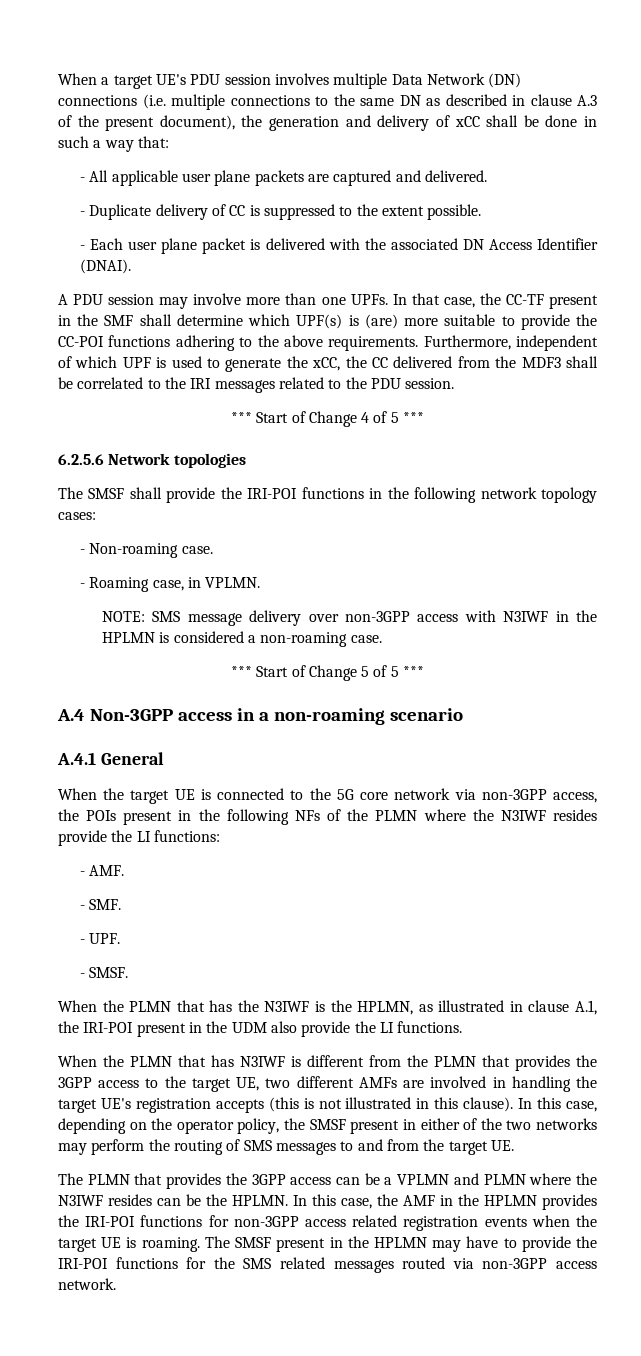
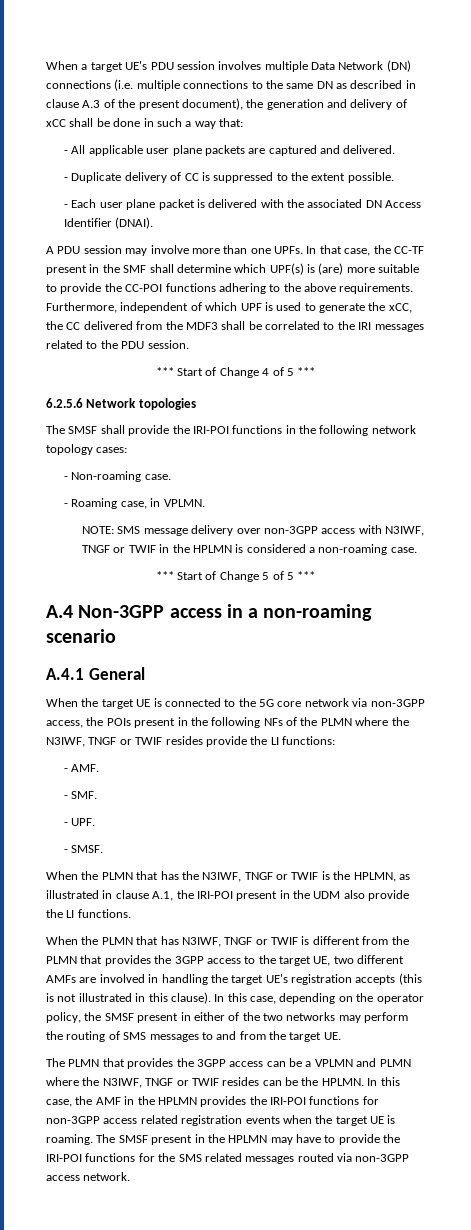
[503,611,549,622] N3IWF -> [385,526,425,536] [82,545,156,553] N3IWF, TNGF or TWIF
[500,810,546,821] N3IWF -> [46,737,163,747] N3IWF, TNGF or TWIF
[264,1001,310,1012] N3IWF -> [202,872,319,882] N3IWF, TNGF or TWIF
[240,1056,285,1067] N3IWF -> [181,937,298,947] N3IWF, TNGF or TWIF
[58,1195,103,1206] N3IWF -> [102,1078,219,1088] N3IWF, TNGF or TWIF

